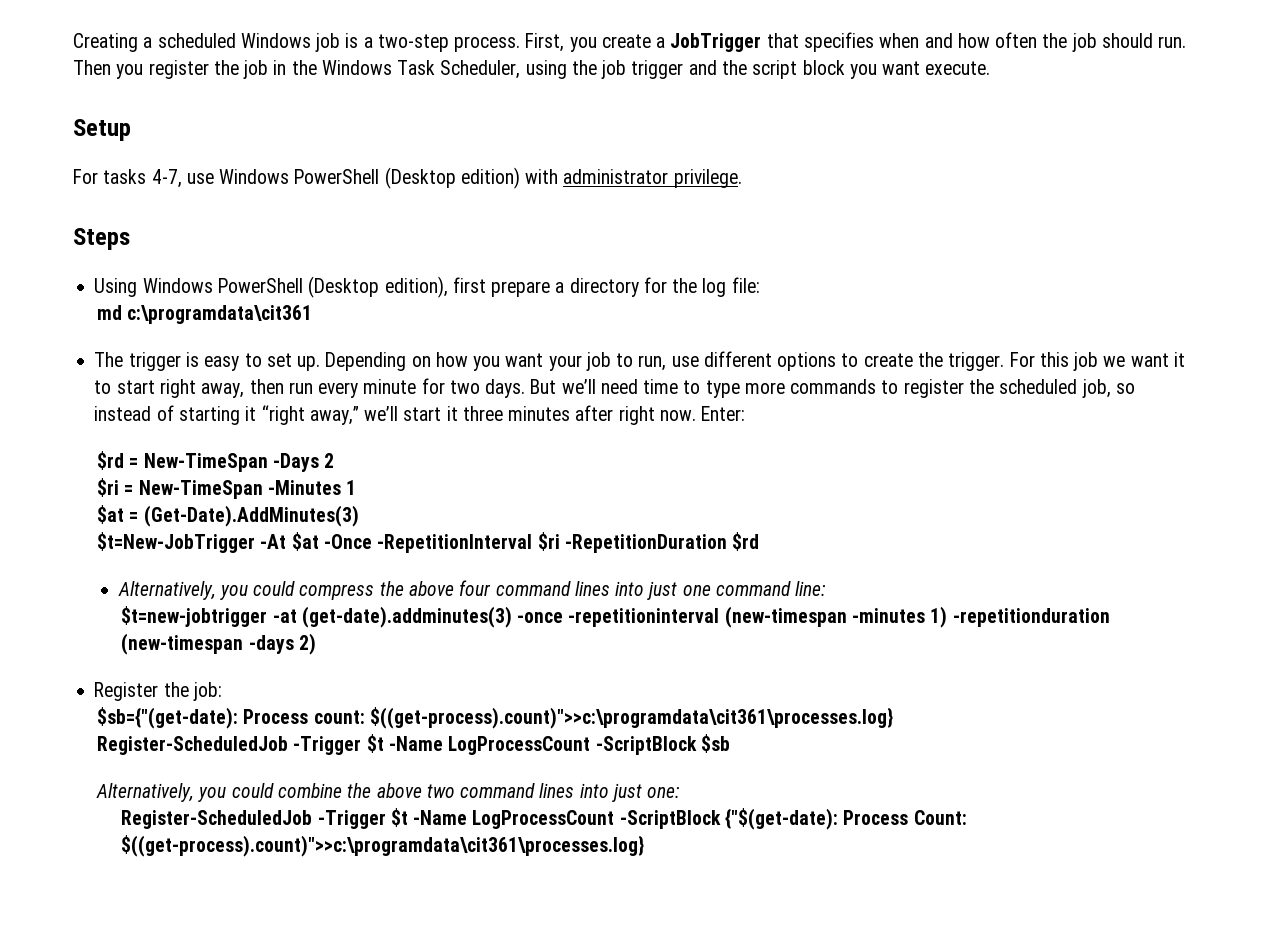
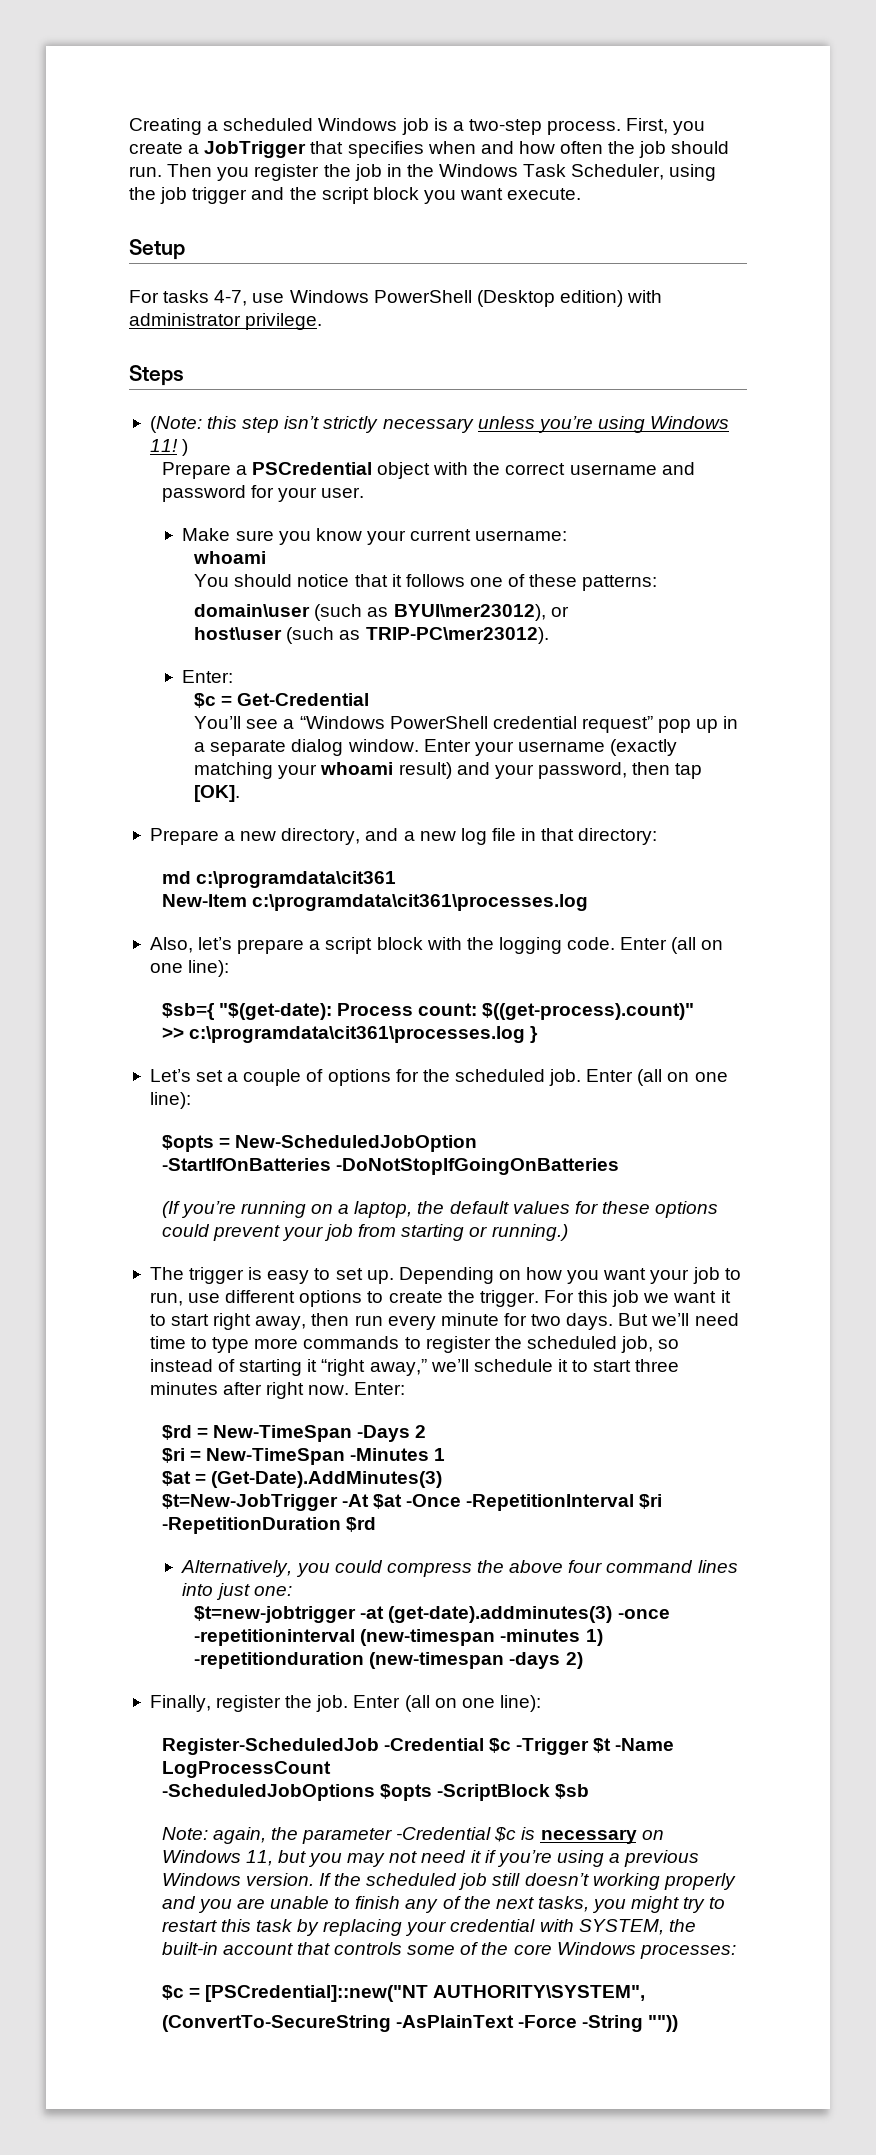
[94,276,760,298] [97,305,313,324] Using Windows PowerShell (Desktop edition), first prepare a directory for the log file: // md c:\programdata\cit361 -> [149,416,730,433] [149,439,189,456] [161,462,695,479] [161,485,364,502] [182,528,568,545] [193,551,267,564] [194,574,658,591] [194,604,569,621] [194,627,549,644] [182,670,234,683] [194,693,370,708] [194,716,739,733] [194,739,678,756] [194,762,703,779] [194,785,241,802] [149,828,658,845] [161,871,396,888] [161,894,588,911] [149,937,724,954] [149,960,230,977] [161,1003,695,1020] [161,1026,538,1043] [149,1069,728,1086] [149,1092,191,1109] [161,1135,477,1152] [161,1158,619,1175] [161,1201,719,1218] [161,1224,568,1241] (Note: this step isn’t strictly necessary unless you’re using Windows 11! ) // Prepare a PSCredential object with the correct username and password for your user. // Make sure you know your current username: // whoami // You should notice that it follows one of these patterns: // domain\user (such as BYUI\mer23012), or // host\user (such as TRIP-PC\mer23012). // Enter: // $c = Get-Credential // You’ll see a “Windows PowerShell credential request” pop up in a separate dialog window. Enter your username (exactly matching your whoami result) and your password, then tap [OK]. // Prepare a new directory, and a new log file in that directory: // md c:\programdata\cit361 // New-Item c:\programdata\cit361\processes.log // Also, let’s prepare a script block with the logging code. Enter (all on one line): // $sb={ "$(get-date): Process count: $((get-process).count)" // >> c:\programdata\cit361\processes.log } // Let’s set a couple of options for the scheduled job. Enter (all on one line): // $opts = New-ScheduledJobOption // -StartIfOnBatteries -DoNotStopIfGoingOnBatteries // (If you’re running on a laptop, the default values for these options could prevent your job from starting or running.)
[403,406,458,421] start it -> [473,1359,632,1372] schedule it to start
[682,581,827,596] one command line: -> [253,1586,292,1596] one:
[94,682,222,701] [97,707,893,729] [97,734,591,755] Register the job: // $sb={"(get-date): Process count: $((get-process).count)">>c:\programdata\cit361\processes.log} // Register-ScheduledJob -Trigger $t -Name LogProcessCount -> [149,1695,541,1712] [161,1738,675,1755] [161,1761,331,1778] [161,1784,432,1801] Finally, register the job. Enter (all on one line): // Register-ScheduledJob -Credential $c -Trigger $t -Name LogProcessCount // -ScheduledJobOptions $opts
[96,783,681,802] [121,808,967,830] [121,835,645,857] Alternatively, you could combine the above two command lines into just one: // Register-ScheduledJob -Trigger $t -Name LogProcessCount -ScriptBlock {"$(get-date): Process Count: $((get-process).count)">>c:\programdata\cit361\processes.log} -> [161,1827,664,1844] [161,1850,700,1867] [161,1873,736,1890] [161,1896,726,1913] [161,1919,696,1936] [161,1942,736,1959] [161,1985,645,2002] [161,2015,679,2032] Note: again, the parameter -Credential $c is necessary on Windows 11, but you may not need it if you’re using a previous Windows version. If the scheduled job still doesn’t working properly and you are unable to finish any of the next tasks, you might try to restart this task by replacing your credential with SYSTEM, the built-in account that controls some of the core Windows processes: // $c = [PSCredential]::new("NT AUTHORITY\SYSTEM", // (ConvertTo-SecureString -AsPlainText -Force -String ""))

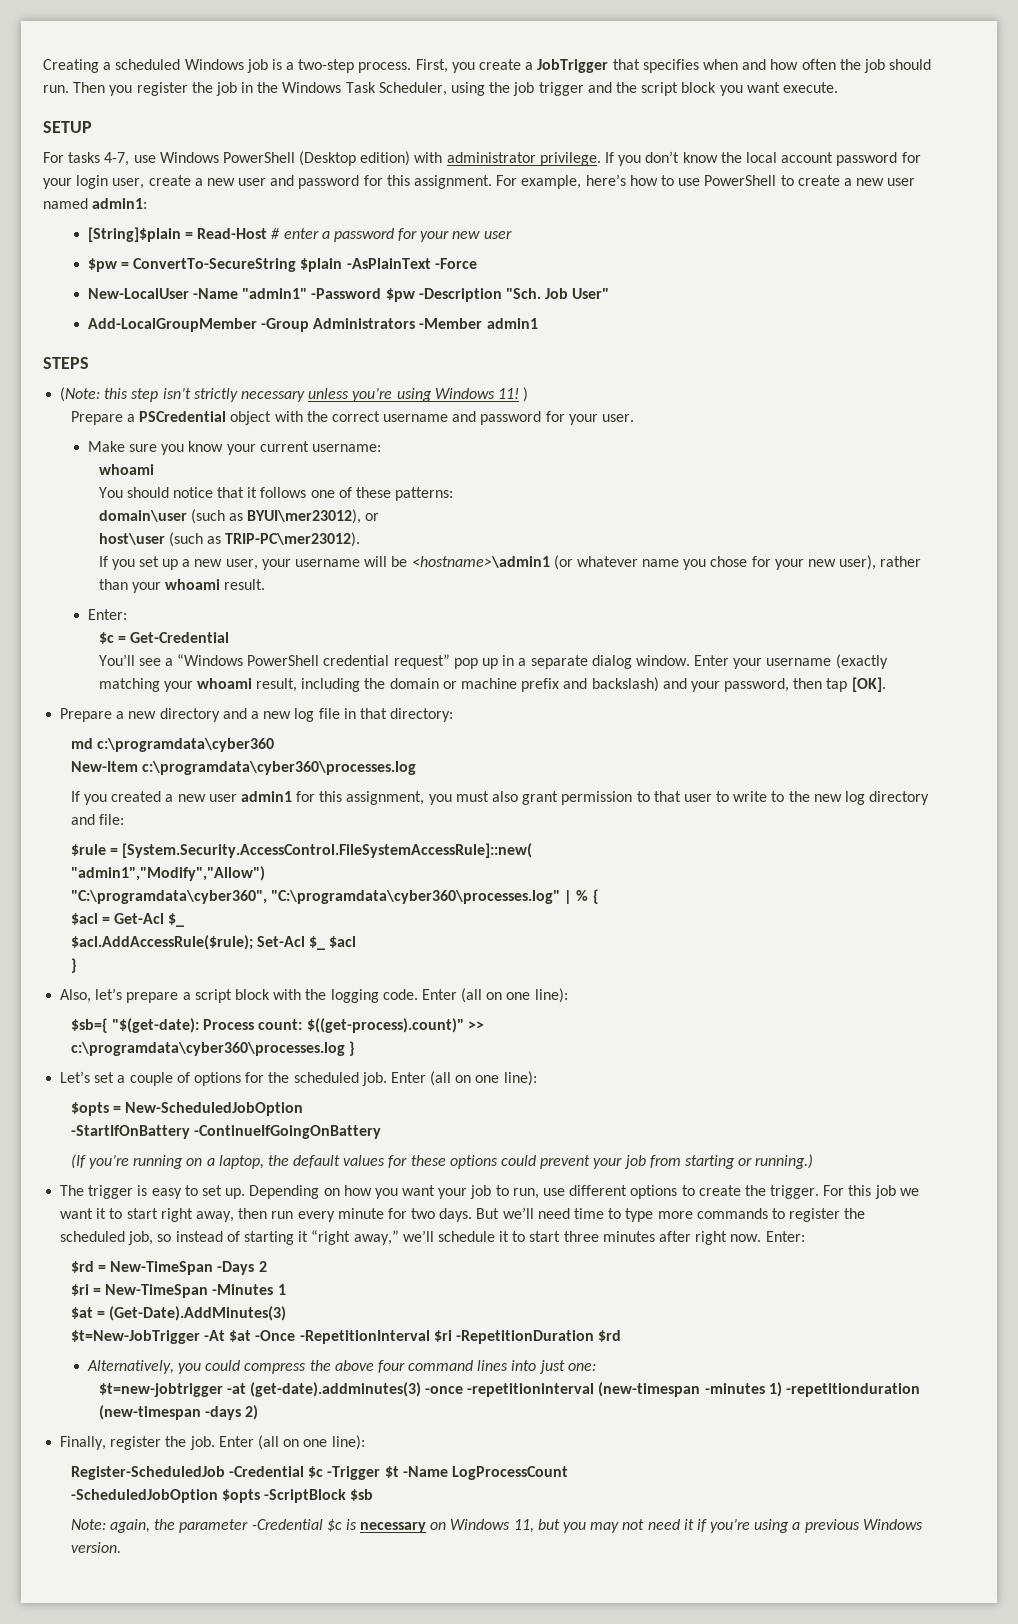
[129,239,185,260] Setup -> [43,121,92,133] SETUP
[129,365,184,386] // Steps -> [605,151,921,166] [43,174,916,189] [43,198,148,209] [87,227,512,242] [87,258,477,272] [87,288,610,302] [87,318,538,332] [43,357,89,369] If you don’t know the local account password for your login user, create a new user and password for this assignment. For example, here’s how to use PowerShell to create a new user named admin1: // [String]$plain = Read-Host # enter a password for your new user // $pw = ConvertTo-SecureString $plain -AsPlainText -Force // New-LocalUser -Name "admin1" -Password $pw -Description "Sch. Job User" // Add-LocalGroupMember -Group Administrators -Member admin1 // STEPS
(549, 635) none -> [98,555,922,570] [98,579,266,593] // If you set up a new user, your username will be <hostname>\admin1 (or whatever name you chose for your new user), rather than your whoami result.
[398,762,452,779] result) -> [256,677,659,692] result, including the domain or machine prefix and backslash)
[281,828,361,845] directory, -> [159,708,220,722] directory
[195,871,396,888] c:\programdata\cit361 -> [96,738,274,752] c:\programdata\cyber360
[251,894,588,911] c:\programdata\cit361\processes.log -> [141,761,416,775] [70,791,930,805] [70,814,124,825] [70,843,533,858] [70,866,265,881] [70,889,599,904] [70,913,185,927] [70,935,357,950] [70,958,77,973] c:\programdata\cyber360\processes.log // If you created a new user admin1 for this assignment, you must also grant permission to that user to write to the new log directory and file: // $rule = [System.Security.AccessControl.FileSystemAccessRule]::new( // "admin1","Modify","Allow") // "C:\programdata\cyber360", "C:\programdata\cyber360\processes.log" | % { // $acl = Get-Acl $_ // $acl.AddAccessRule($rule); Set-Acl $_ $acl // }
[161,1026,525,1043] // >> c:\programdata\cit361\processes.log -> [467,1021,484,1030] [70,1042,345,1056] >> // c:\programdata\cyber360\processes.log
[161,1158,619,1175] -StartIfOnBatteries -DoNotStopIfGoingOnBatteries -> [70,1125,381,1139] -StartIfOnBattery -ContinueIfGoingOnBattery
[161,1784,375,1801] -ScheduledJobOptions -> [70,1489,218,1503] -ScheduledJobOption
[318,1873,736,1890] [161,1896,726,1913] [161,1919,696,1936] [161,1942,736,1959] [161,1985,645,2002] [161,2015,679,2032] If the scheduled job still doesn’t working properly and you are unable to finish any of the next tasks, you might try to restart this task by replacing your credential with SYSTEM, the built-in account that controls some of the core Windows processes: // $c = [PSCredential]::new("NT AUTHORITY\SYSTEM", // (ConvertTo-SecureString -AsPlainText -Force -String "")) -> (121, 1547) none

